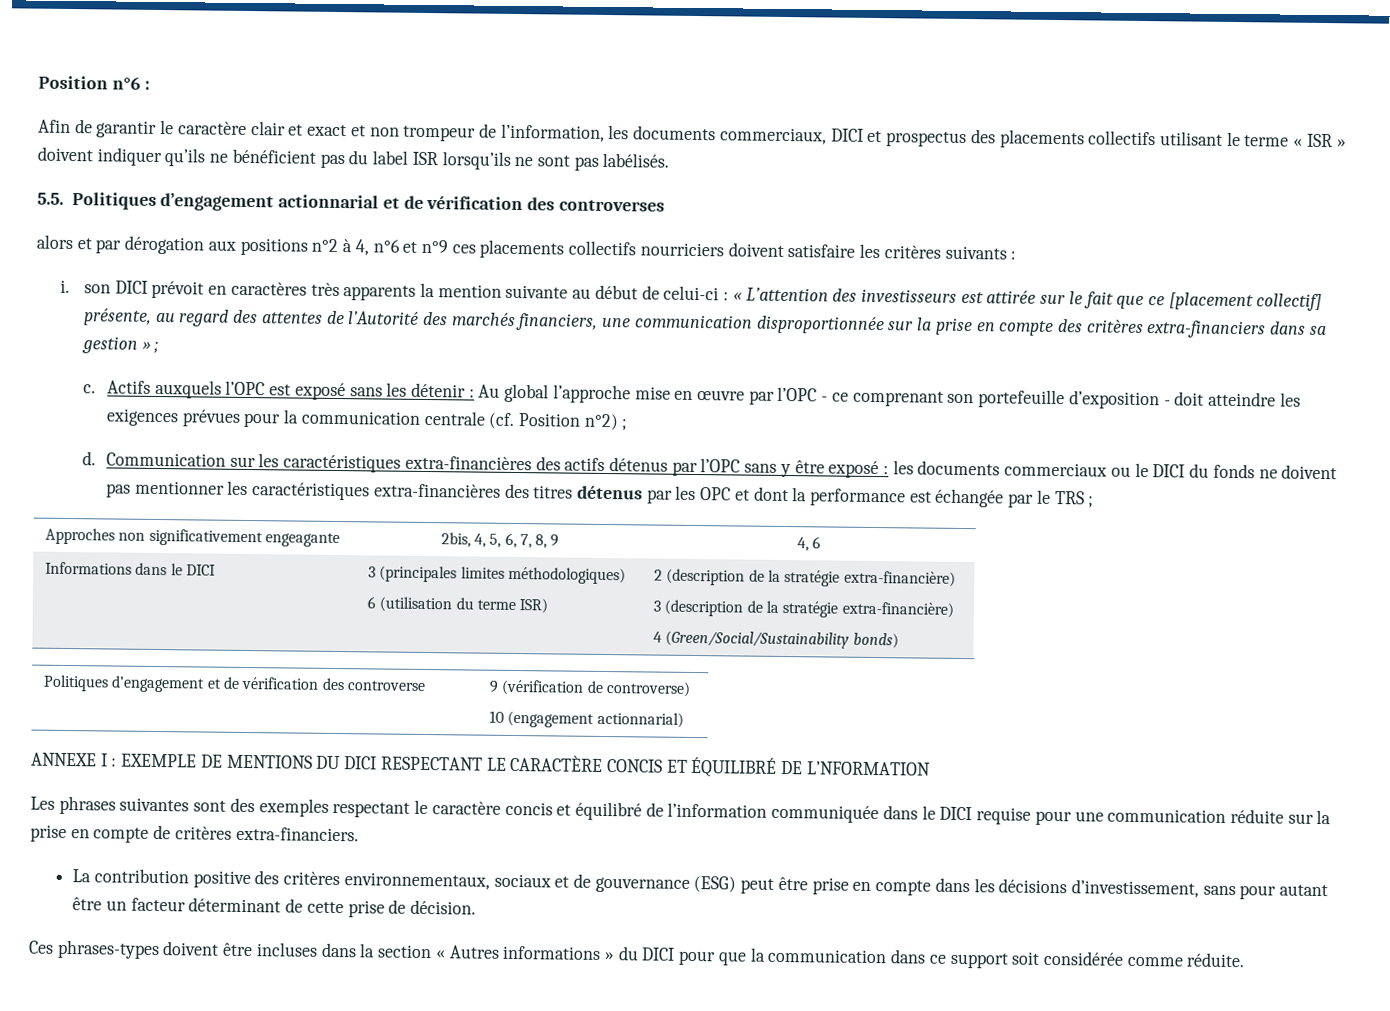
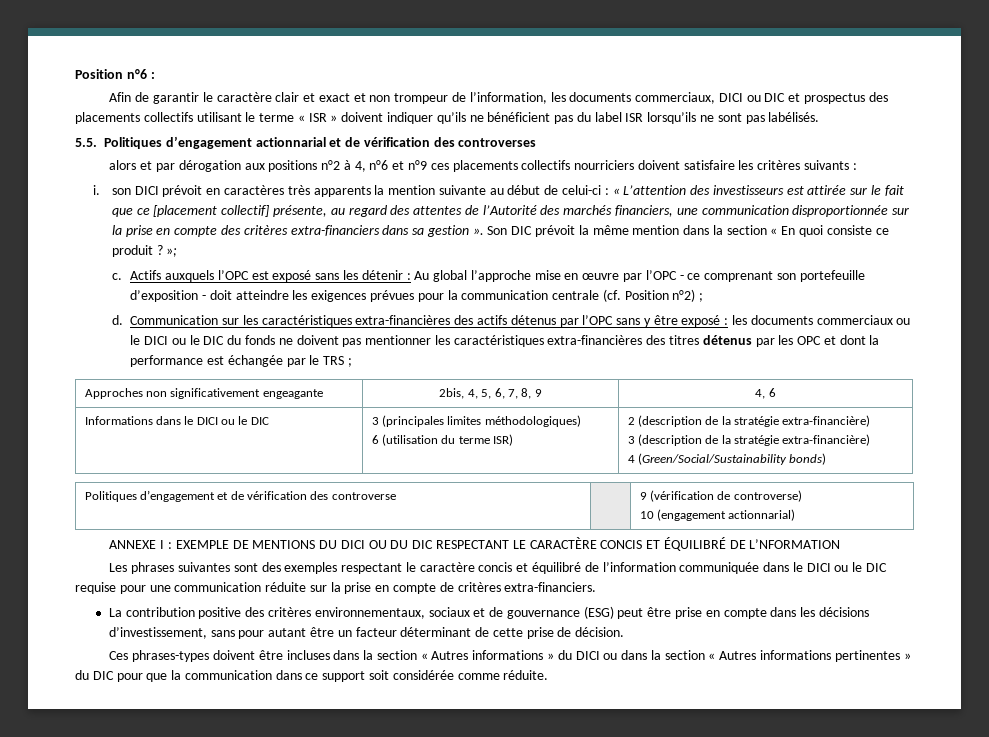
(864, 135) none -> [746,93,786,102] ou DIC
[141,340,160,354] » ; -> [472,225,889,237] [111,245,178,257] ». Son DIC prévoit la même mention dans la section « En quoi consiste ce produit ? »;
(1186, 471) none -> [171,335,225,345] ou le DIC
(217, 570) none -> [221,416,269,425] ou le DIC
(378, 763) none -> [368,540,434,549] OU DU DIC
(973, 813) none -> [834,562,888,572] ou le DIC
(676, 954) none -> [603,650,911,662] [75,670,114,680] ou dans la section « Autres informations pertinentes » du DIC

